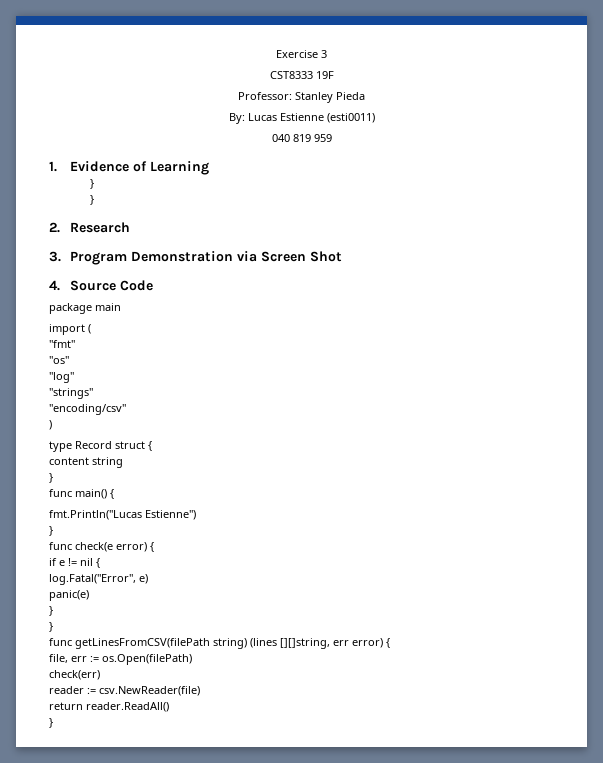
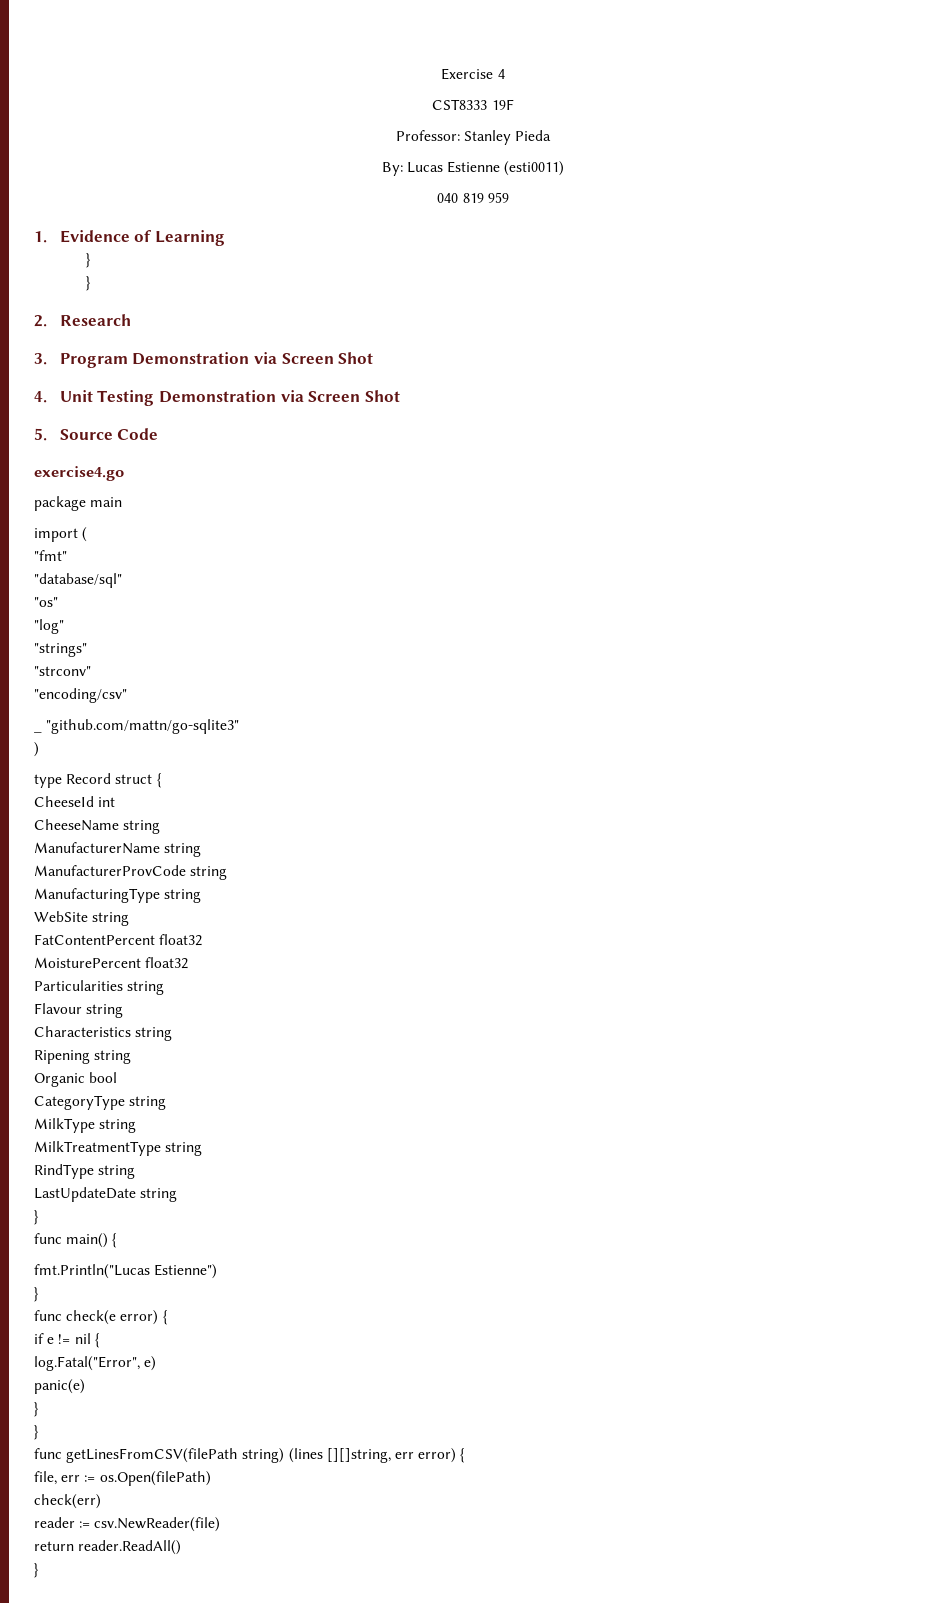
[321,50,327,58] 3 -> [497,69,505,79] 4
(60, 285) none -> [59,390,400,406] [34,428,47,441] Unit Testing Demonstration via Screen Shot // 5.
(153, 285) none -> [34,466,124,481] // exercise4.go
(75, 344) none -> [34,573,122,588] // "database/sql"
(93, 393) none -> [34,666,91,676] // "strconv"
(126, 409) none -> [34,719,240,734] // _ "github.com/mattn/go-sqlite3"
[49,457,89,465] content -> [34,796,116,807] [34,819,161,834] [34,842,202,857] [34,865,228,880] [34,888,202,903] [34,911,130,926] [34,934,203,946] [34,957,189,969] [34,980,165,995] [34,1003,124,1018] [34,1026,173,1041] [34,1050,132,1064] [34,1072,118,1087] [34,1095,167,1110] [34,1118,137,1133] [34,1141,203,1156] [34,1164,136,1179] [34,1187,136,1202] CheeseId int // CheeseName string // ManufacturerName string // ManufacturerProvCode string // ManufacturingType string // WebSite string // FatContentPercent float32 // MoisturePercent float32 // Particularities string // Flavour string // Characteristics string // Ripening string // Organic bool // CategoryType string // MilkType string // MilkTreatmentType string // RindType string // LastUpdateDate

